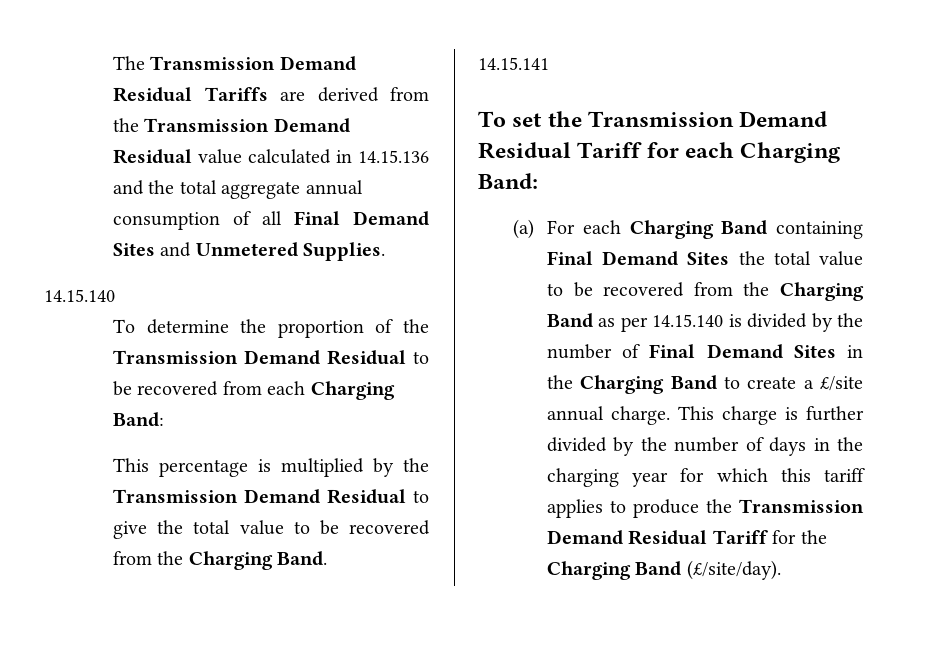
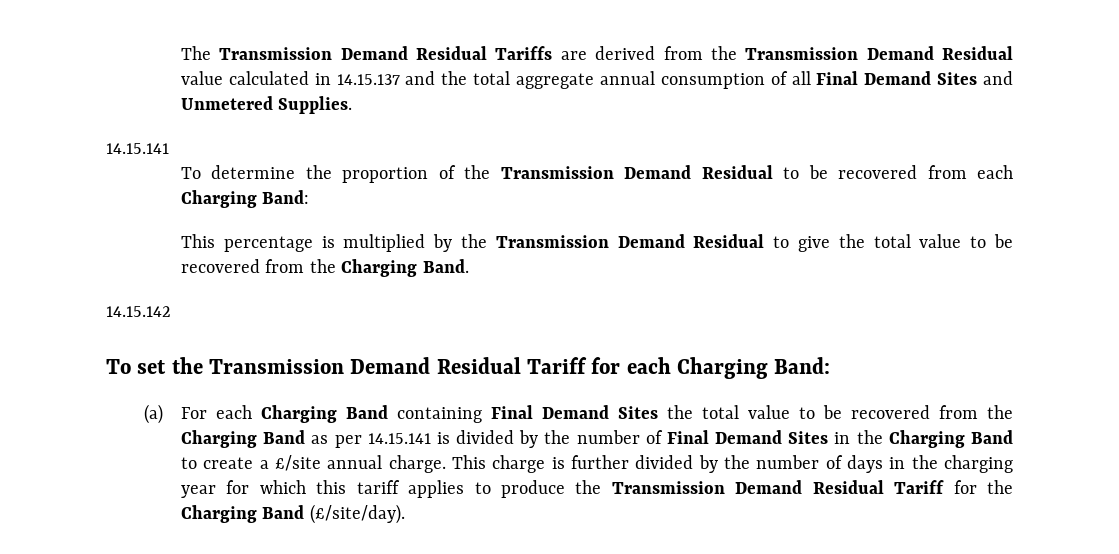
[357,150,429,163] 14.15.136 -> [336,74,400,85] 14.15.137
[44,289,115,302] 14.15.140 -> [106,143,169,154] 14.15.141
[478,57,549,70] 14.15.141 -> [106,306,171,317] 14.15.142
[652,314,724,327] 14.15.140 -> [367,433,431,444] 14.15.141

